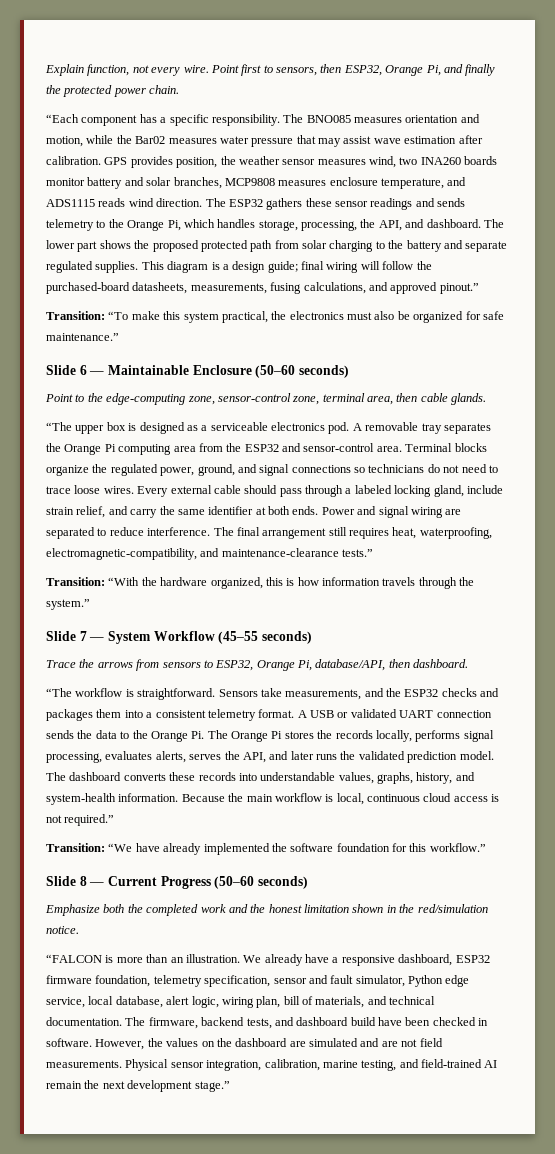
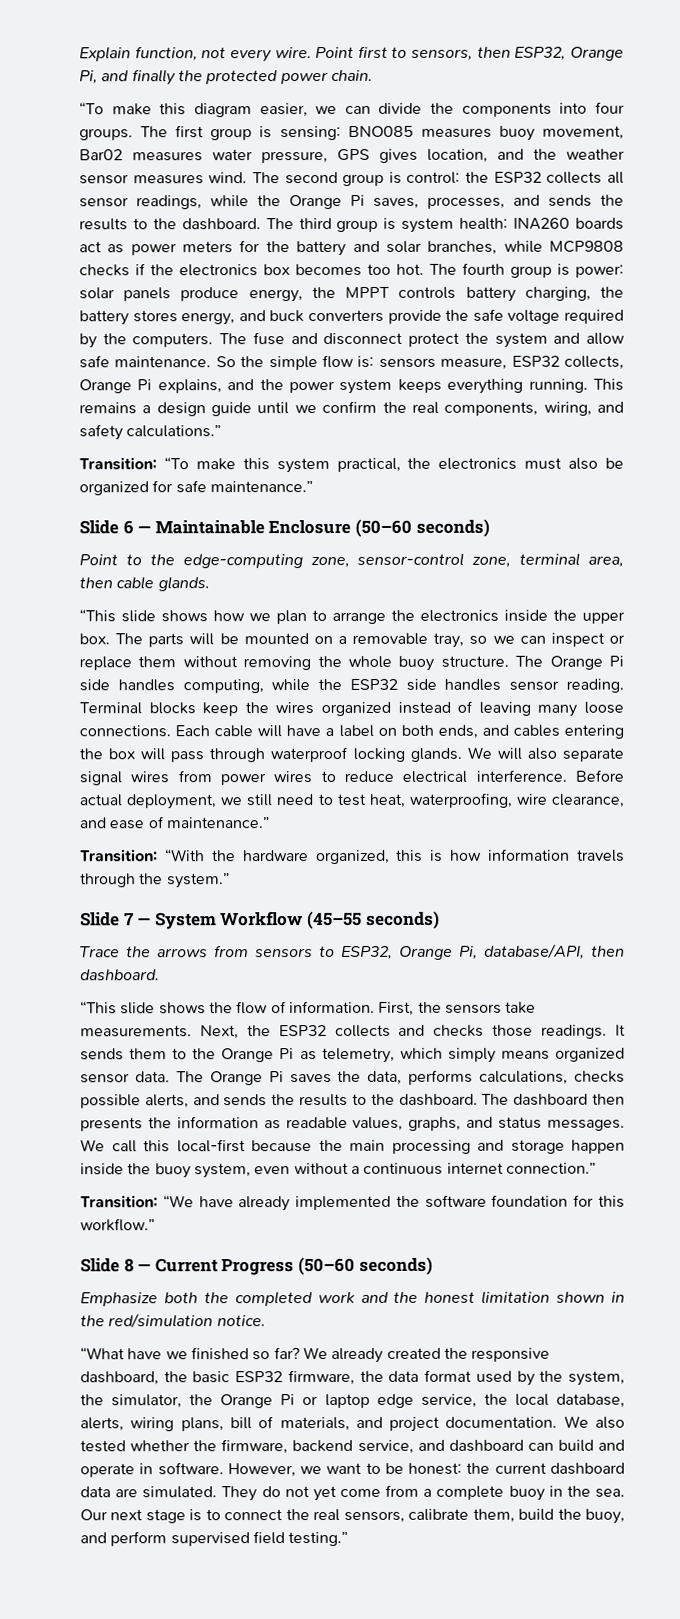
[46,114,480,126] [46,135,483,147] [46,156,498,168] [46,177,467,189] [46,198,466,210] [46,219,504,231] [46,240,508,252] [46,261,432,273] [46,282,479,294] “Each component has a specific responsibility. The BNO085 measures orientation and motion, while the Bar02 measures water pressure that may assist wave estimation after calibration. GPS provides position, the weather sensor measures wind, two INA260 boards monitor battery and solar branches, MCP9808 measures enclosure temperature, and ADS1115 reads wind direction. The ESP32 gathers these sensor readings and sends telemetry to the Orange Pi, which handles storage, processing, the API, and dashboard. The lower part shows the proposed protected path from solar charging to the battery and separate regulated supplies. This diagram is a design guide; final wiring will follow the purchased-board datasheets, measurements, fusing calculations, and approved pinout.” -> [79,101,625,118] [79,125,624,141] [79,148,625,164] [79,171,624,186] [79,194,624,210] [79,217,625,233] [79,240,625,257] [79,262,624,278] [79,286,624,303] [79,308,625,326] [79,332,626,349] [79,354,624,371] [79,378,624,395] [79,400,625,417] [79,424,222,441] “To make this diagram easier, we can divide the components into four groups. The first group is sensing: BNO085 measures buoy movement, Bar02 measures water pressure, GPS gives location, and the weather sensor measures wind. The second group is control: the ESP32 collects all sensor readings, while the Orange Pi saves, processes, and sends the results to the dashboard. The third group is system health: INA260 boards act as power meters for the battery and solar branches, while MCP9808 checks if the electronics box becomes too hot. The fourth group is power: solar panels produce energy, the MPPT controls battery charging, the battery stores energy, and buck converters provide the safe voltage required by the computers. The fuse and disconnect protect the system and allow safe maintenance. So the simple flow is: sensors measure, ESP32 collects, Orange Pi explains, and the power system keeps everything running. This remains a design guide until we confirm the real components, wiring, and safety calculations.”
[46,422,491,434] [46,443,487,455] [46,464,498,476] [46,485,503,497] [46,506,462,518] [46,527,492,539] [46,548,374,560] “The upper box is designed as a serviceable electronics pod. A removable tray separates the Orange Pi computing area from the ESP32 and sensor-control area. Terminal blocks organize the regulated power, ground, and signal connections so technicians do not need to trace loose wires. Every external cable should pass through a labeled locking gland, include strain relief, and carry the same identifier at both ends. Power and signal wiring are separated to reduce interference. The final arrangement still requires heat, waterproofing, electromagnetic-compatibility, and maintenance-clearance tests.” -> [79,609,625,625] [79,632,626,648] [79,655,624,671] [79,678,624,694] [79,700,625,717] [79,724,624,739] [79,746,624,763] [79,769,624,786] [79,792,625,810] [80,816,270,830] “This slide shows how we plan to arrange the electronics inside the upper box. The parts will be mounted on a removable tray, so we can inspect or replace them without removing the whole buoy structure. The Orange Pi side handles computing, while the ESP32 side handles sensor reading. Terminal blocks keep the wires organized instead of leaving many loose connections. Each cable will have a label on both ends, and cables entering the box will pass through waterproof locking glands. We will also separate signal wires from power wires to reduce electrical interference. Before actual deployment, we still need to test heat, waterproofing, wire clearance, and ease of maintenance.”
[46,688,500,700] [46,709,492,721] [46,730,494,742] [46,751,494,763] [46,772,475,784] [46,793,500,805] [46,814,115,826] “The workflow is straightforward. Sensors take measurements, and the ESP32 checks and packages them into a consistent telemetry format. A USB or validated UART connection sends the data to the Orange Pi. The Orange Pi stores the records locally, performs signal processing, evaluates alerts, serves the API, and later runs the validated prediction model. The dashboard converts these records into understandable values, graphs, history, and system-health information. Because the main workflow is local, continuous cloud access is not required.” -> [80,1000,537,1016] [80,1024,627,1040] [80,1047,625,1064] [80,1069,625,1086] [80,1093,625,1109] [80,1116,626,1132] [80,1139,625,1154] [80,1162,596,1179] “This slide shows the flow of information. First, the sensors take measurements. Next, the ESP32 collects and checks those readings. It sends them to the Orange Pi as telemetry, which simply means organized sensor data. The Orange Pi saves the data, performs calculations, checks possible alerts, and sends the results to the dashboard. The dashboard then presents the information as readable values, graphs, and status messages. We call this local-first because the main processing and storage happen inside the buoy system, even without a continuous internet connection.”
[46,954,490,966] [46,975,443,987] “FALCON is more than an illustration. We already have a responsive dashboard, ESP32 firmware foundation, telemetry specification, sensor and fault simulator, Python -> [80,1347,551,1364] [80,1369,626,1386] [80,1393,370,1409] “What have we finished so far? We already created the responsive dashboard, the basic ESP32 firmware, the data format used by the system, the simulator, the Orange Pi or laptop
(85, 1002) none -> [483,1393,508,1405] the
[166,996,436,1008] [46,1017,146,1026] alert logic, wiring plan, bill of materials, and technical documentation. The -> [80,1415,625,1432] [80,1440,218,1453] alerts, wiring plans, bill of materials, and project documentation. We also tested whether the
[246,1018,272,1029] tests, -> [357,1439,414,1454] service,
[350,1017,489,1026] [46,1038,443,1050] [46,1059,498,1071] [46,1080,230,1092] build have been checked in software. However, the values on the dashboard are simulated and are not field measurements. Physical sensor integration, calibration, marine testing, and field-trained AI remain the next development stage.” -> [527,1439,626,1452] [80,1462,625,1478] [80,1484,626,1502] [80,1508,625,1524] [80,1531,349,1547] can build and operate in software. However, we want to be honest: the current dashboard data are simulated. They do not yet come from a complete buoy in the sea. Our next stage is to connect the real sensors, calibrate them, build the buoy, and perform supervised field testing.”

